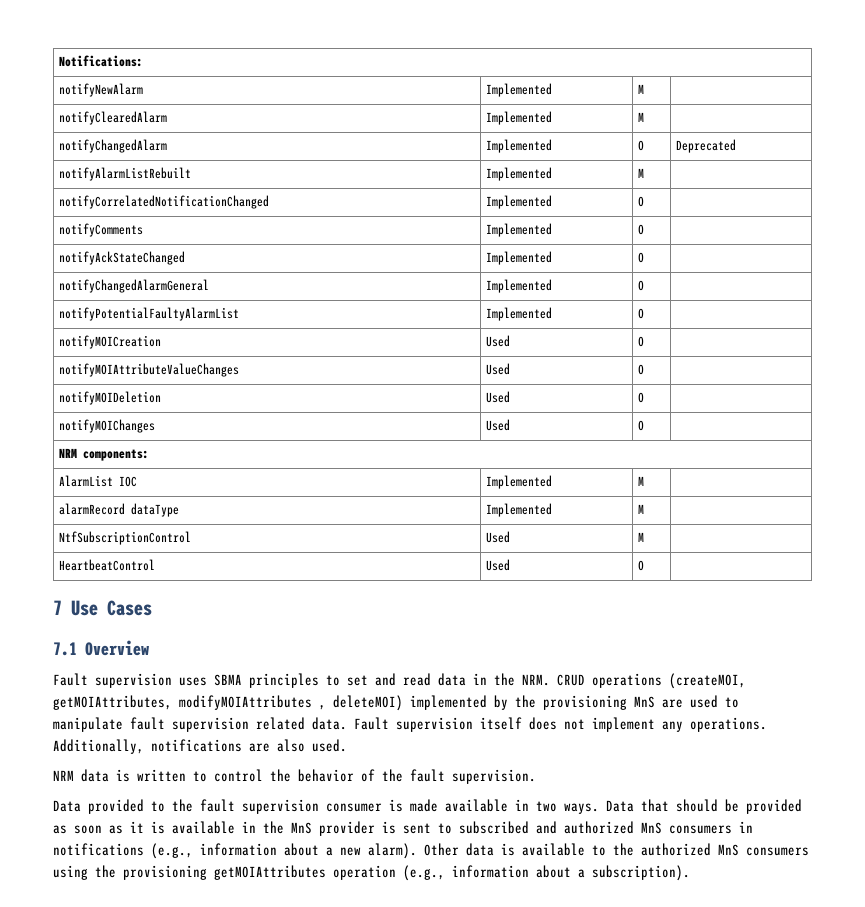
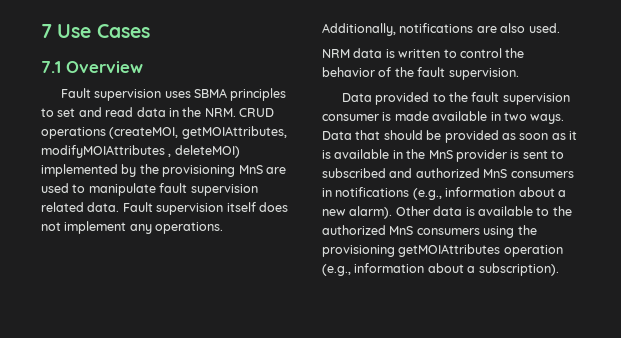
[59,55,144,67] [59,83,144,97] [486,83,553,97] [638,84,645,94] [59,111,168,125] [486,111,553,125] [638,112,645,122] [59,139,168,153] [486,139,553,153] [638,140,645,151] [676,139,737,153] [59,167,192,181] [486,167,553,181] [638,168,645,178] [59,195,270,209] [486,195,553,209] [638,196,645,207] [59,223,144,237] [486,223,553,237] [638,224,645,235] [59,251,186,265] [486,251,553,265] [638,252,645,263] [59,279,210,293] [486,279,553,293] [638,280,645,291] [59,307,240,321] [486,307,553,321] [638,308,645,319] [59,335,162,349] [486,335,511,347] [638,336,645,347] [59,363,240,377] [486,363,511,375] [638,364,645,375] [59,391,162,405] [486,391,511,403] [638,392,645,403] [59,419,156,433] [486,419,511,431] [638,420,645,431] [59,448,150,461] [59,475,138,487] [486,475,553,489] [638,476,645,486] [59,503,180,517] [486,503,553,517] [638,504,645,514] [59,531,192,545] [486,531,511,543] [638,532,645,542] [59,559,156,571] [486,559,511,571] [638,560,645,571] Notifications: // notifyNewAlarm | Implemented | M | // notifyClearedAlarm | Implemented | M | // notifyChangedAlarm | Implemented | O | Deprecated // notifyAlarmListRebuilt | Implemented | M | // notifyCorrelatedNotificationChanged | Implemented | O | // notifyComments | Implemented | O | // notifyAckStateChanged | Implemented | O | // notifyChangedAlarmGeneral | Implemented | O | // notifyPotentialFaultyAlarmList | Implemented | O | // notifyMOICreation | Used | O | // notifyMOIAttributeValueChanges | Used | O | // notifyMOIDeletion | Used | O | // notifyMOIChanges | Used | O | // NRM components: // AlarmList IOC | Implemented | M | // alarmRecord dataType | Implemented | M | // NtfSubscriptionControl | Used | M | // HeartbeatControl | Used | O | // -> (41, 31) none

